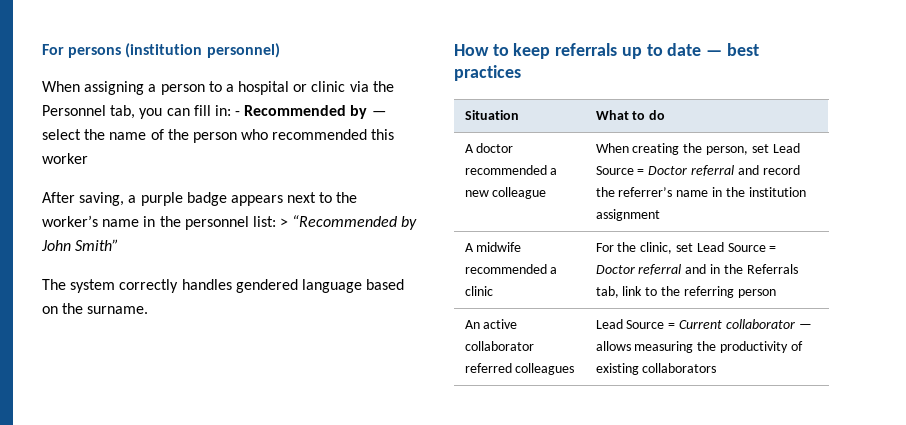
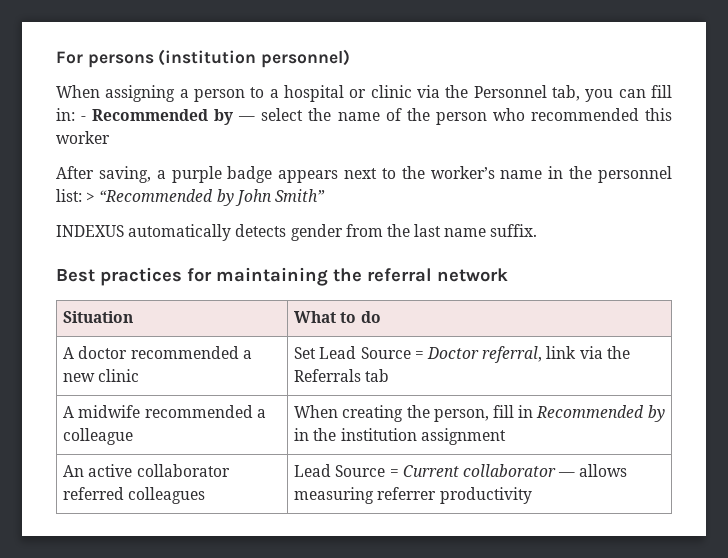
[42,279,405,293] [42,303,149,314] [454,43,759,59] [454,65,521,81] The system correctly handles gendered language based on the surname. // How to keep referrals up to date — best practices -> [56,224,538,241] [56,267,508,286] INDEXUS automatically detects gender from the last name suffix. // Best practices for maintaining the referral network
(489, 193) none -> [98,369,140,382] [294,346,630,363] [294,369,390,382] [63,405,266,418] clinic | Set Lead Source = Doctor referral, link via the Referrals tab // A midwife recommended a
[751,143,800,153] [595,165,800,176] [595,187,806,197] [595,209,660,221] [464,242,522,252] [464,264,558,274] [464,286,493,296] [595,242,777,254] [595,264,798,275] [595,286,776,298] set Lead Source = Doctor referral and record the referrer’s name in the institution assignment // A midwife recommended a clinic | For the clinic, set Lead Source = Doctor referral and in the Referrals tab, link to the referring person -> [493,405,665,422] [294,428,506,445] fill in Recommended by in the institution assignment
[697,341,803,353] [595,363,717,375] the productivity of existing collaborators -> [377,487,532,504] referrer productivity

